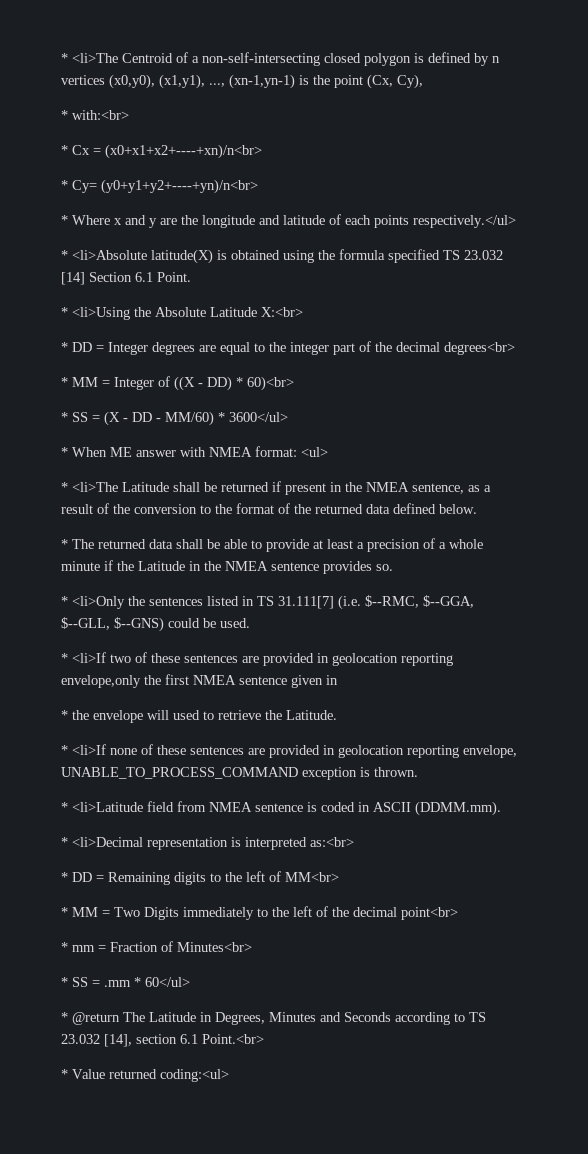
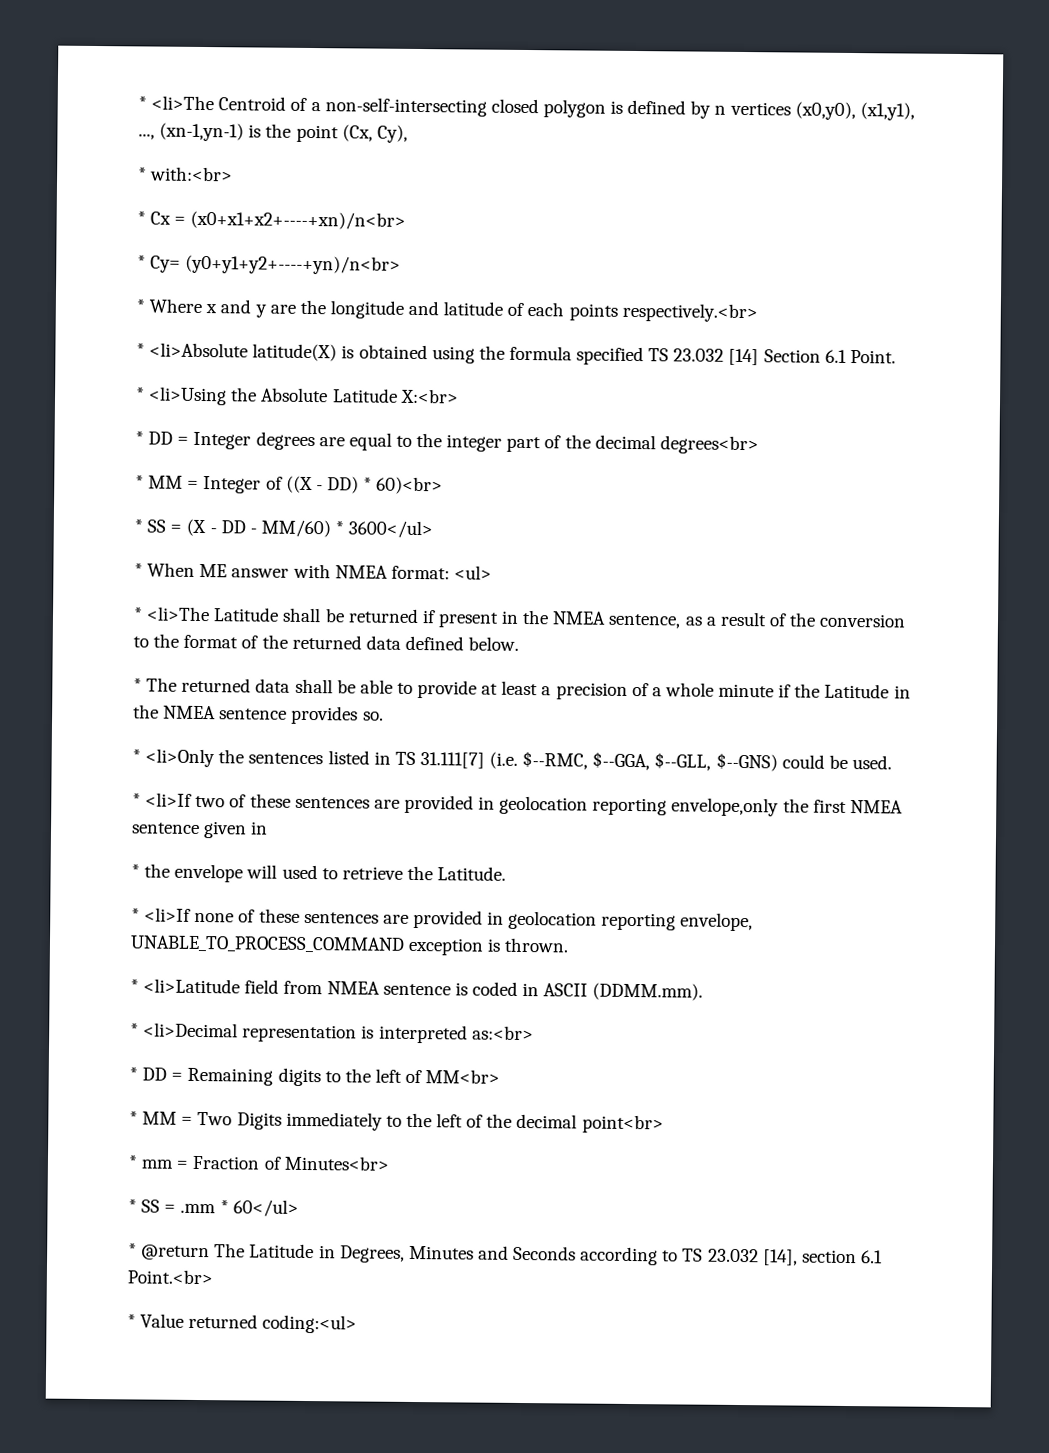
[413,215,516,228] respectively.</ul> -> [621,302,758,323] respectively.<br>

